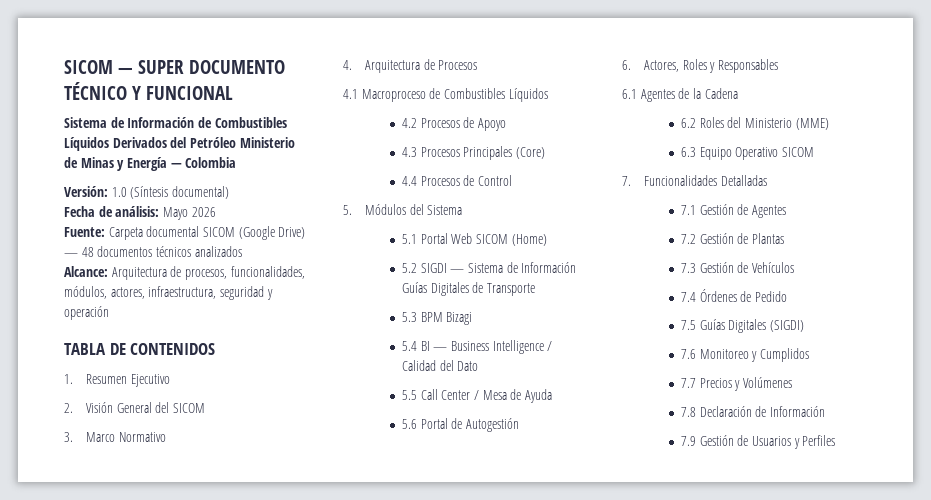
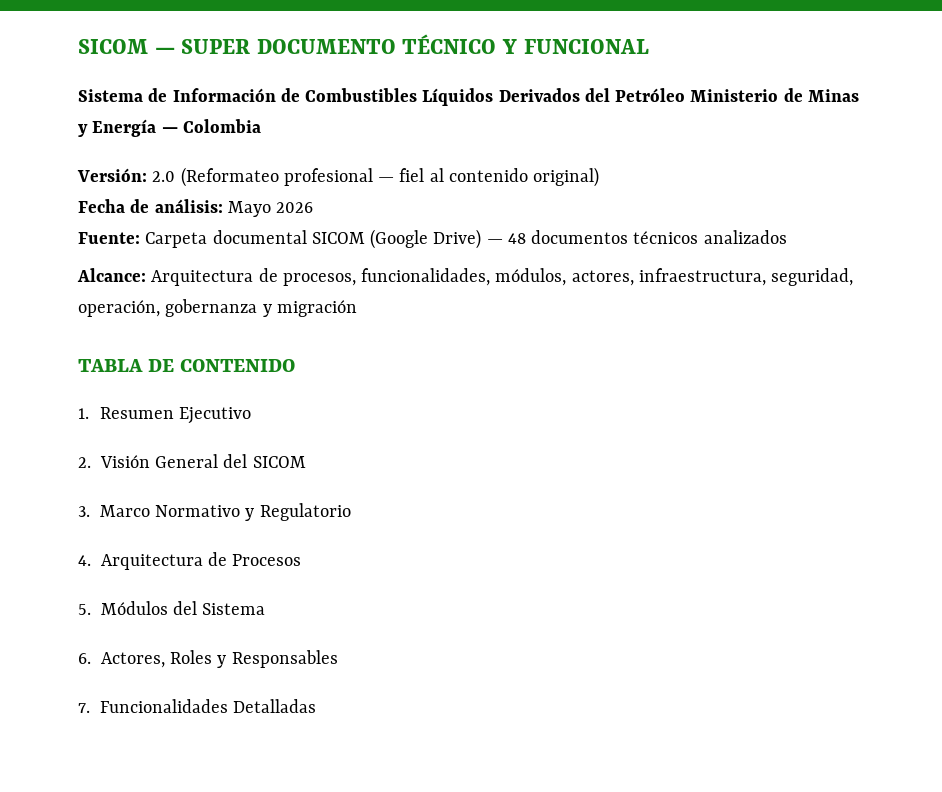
[111,186,229,199] 1.0 (Síntesis documental) -> [152,167,600,187] 2.0 (Reformateo profesional — fiel al contenido original)
[219,286,273,300] [64,306,109,320] seguridad y operación -> [771,268,854,286] [78,299,357,317] seguridad, operación, gobernanza y migración
[130,343,216,355] CONTENIDOS -> [180,359,296,372] CONTENIDO
(166, 437) none -> [245,503,351,521] y Regulatorio
[343,88,548,102] [402,117,506,131] [402,146,545,160] [402,175,512,186] [343,204,463,215] [402,233,547,246] [402,262,577,273] [402,282,535,296] [402,312,473,325] [402,340,553,354] [402,360,479,371] [402,389,552,403] [402,418,519,432] 4.1 Macroproceso de Combustibles Líquidos // 4.2 Procesos de Apoyo // 4.3 Procesos Principales (Core) // 4.4 Procesos de Control // 5. Módulos del Sistema // 5.1 Portal Web SICOM (Home) // 5.2 SIGDI — Sistema de Información Guías Digitales de Transporte // 5.3 BPM Bizagi // 5.4 BI — Business Intelligence / Calidad del Dato // 5.5 Call Center / Mesa de Ayuda // 5.6 Portal de Autogestión -> [78,601,266,615] 5. Módulos del Sistema
[622,88,738,102] [681,117,829,130] [681,147,814,160] [622,175,767,186] [681,204,786,218] [681,233,784,244] [681,262,794,273] [681,289,787,302] [681,319,804,333] [681,348,809,362] [681,377,792,391] [681,406,825,417] [681,435,836,449] 6.1 Agentes de la Cadena // 6.2 Roles del Ministerio (MME) // 6.3 Equipo Operativo SICOM // 7. Funcionalidades Detalladas // 7.1 Gestión de Agentes // 7.2 Gestión de Plantas // 7.3 Gestión de Vehículos // 7.4 Órdenes de Pedido // 7.5 Guías Digitales (SIGDI) // 7.6 Monitoreo y Cumplidos // 7.7 Precios y Volúmenes // 7.8 Declaración de Información // 7.9 Gestión de Usuarios y Perfiles -> [78,699,317,713] 7. Funcionalidades Detalladas

